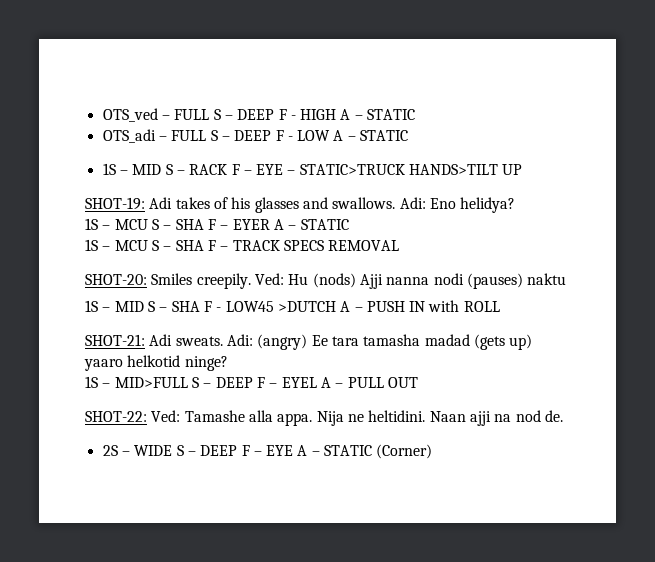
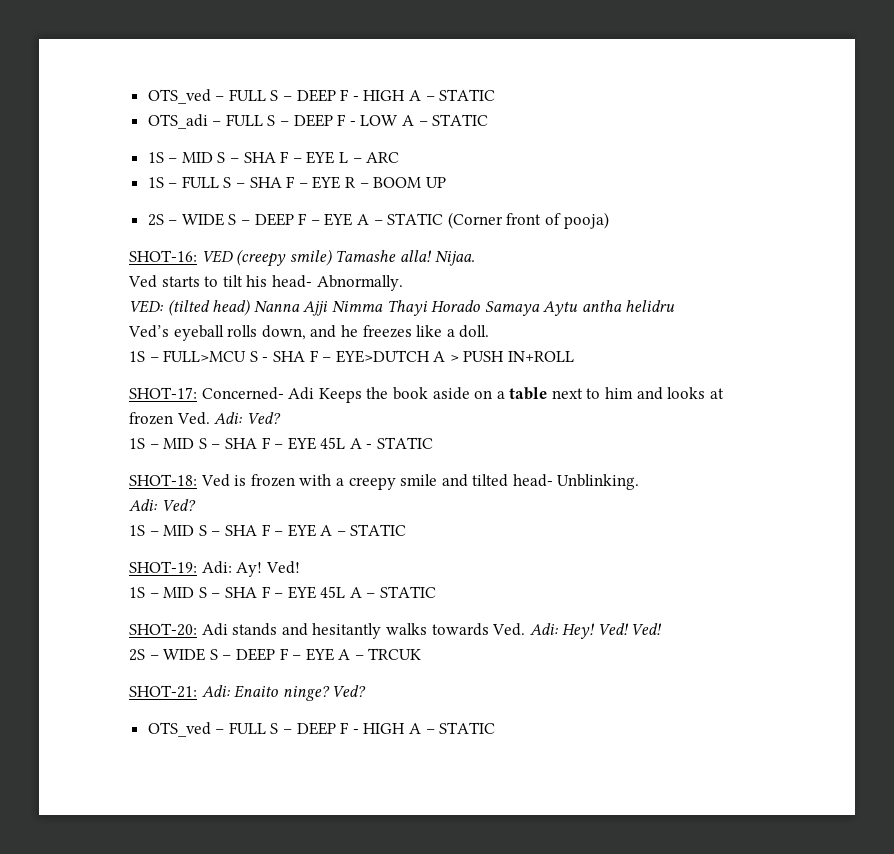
[189,164,523,175] [85,197,516,213] [85,218,349,230] [85,239,400,251] [85,273,567,289] [85,300,500,312] [85,334,533,350] [84,355,228,371] [85,376,418,388] [85,410,563,426] RACK F – EYE – STATIC>TRUCK HANDS>TILT UP // SHOT-19: Adi takes of his glasses and swallows. Adi: Eno helidya? // 1S – MCU S – SHA F – EYER A – STATIC // 1S – MCU S – SHA F – TRACK SPECS REMOVAL // SHOT-20: Smiles creepily. Ved: Hu (nods) Ajji nanna nodi (pauses) naktu // 1S – MID S – SHA F - LOW45 >DUTCH A – PUSH IN with ROLL // SHOT-21: Adi sweats. Adi: (angry) Ee tara tamasha madad (gets up) yaaro helkotid ninge? // 1S – MID>FULL S – DEEP F – EYEL A – PULL OUT // SHOT-22: Ved: Tamashe alla appa. Nija ne heltidini. Naan ajji na nod de. -> [243,151,400,164] [147,176,446,189] SHA F – EYE L – ARC // 1S – FULL S – SHA F – EYE R – BOOM UP
[376,444,433,459] (Corner) -> [447,212,609,229] [129,249,475,267] [128,275,403,291] [129,299,676,316] [128,325,490,341] [129,350,575,363] [129,387,724,403] [129,412,281,425] [129,437,434,450] [129,474,640,490] [129,499,196,512] [129,524,407,537] [129,561,300,577] [129,586,437,599] [129,623,663,639] [129,648,422,661] [129,685,367,701] [147,722,496,737] (Corner front of pooja) // SHOT-16: VED (creepy smile) Tamashe alla! Nijaa. // Ved starts to tilt his head- Abnormally. // VED: (tilted head) Nanna Ajji Nimma Thayi Horado Samaya Aytu antha helidru // Ved’s eyeball rolls down, and he freezes like a doll. // 1S – FULL>MCU S - SHA F – EYE>DUTCH A > PUSH IN+ROLL // SHOT-17: Concerned- Adi Keeps the book aside on a table next to him and looks at frozen Ved. Adi: Ved? // 1S – MID S – SHA F – EYE 45L A - STATIC // SHOT-18: Ved is frozen with a creepy smile and tilted head- Unblinking. // Adi: Ved? // 1S – MID S – SHA F – EYE A – STATIC // SHOT-19: Adi: Ay! Ved! // 1S – MID S – SHA F – EYE 45L A – STATIC // SHOT-20: Adi stands and hesitantly walks towards Ved. Adi: Hey! Ved! Ved! // 2S – WIDE S – DEEP F – EYE A – TRCUK // SHOT-21: Adi: Enaito ninge? Ved? // OTS_ved – FULL S – DEEP F - HIGH A – STATIC

